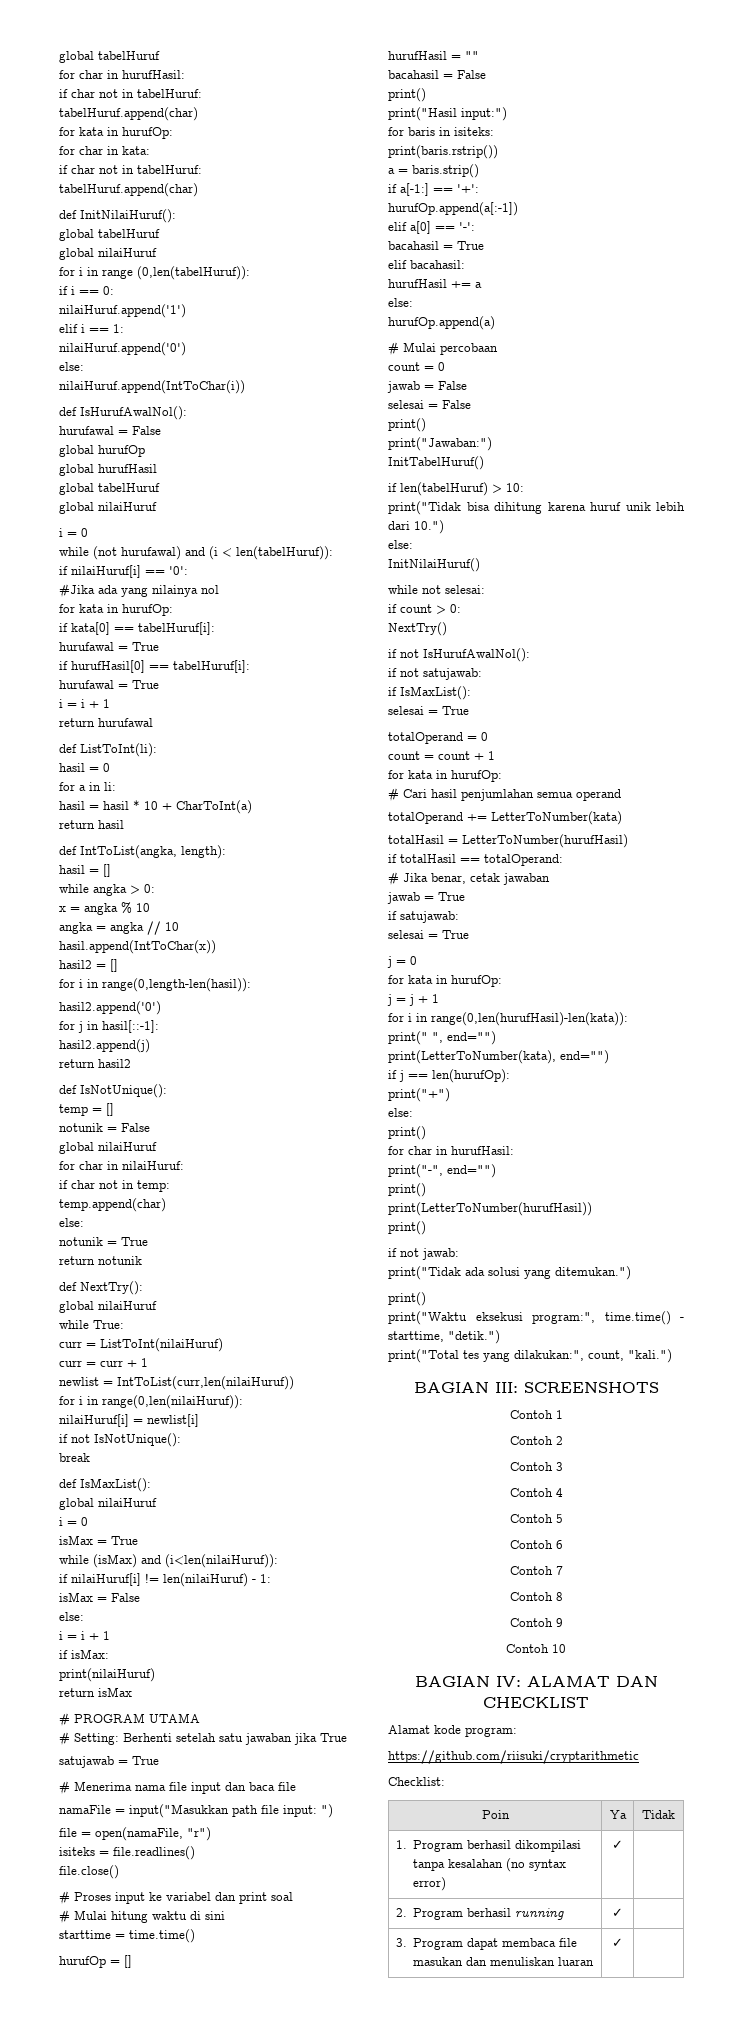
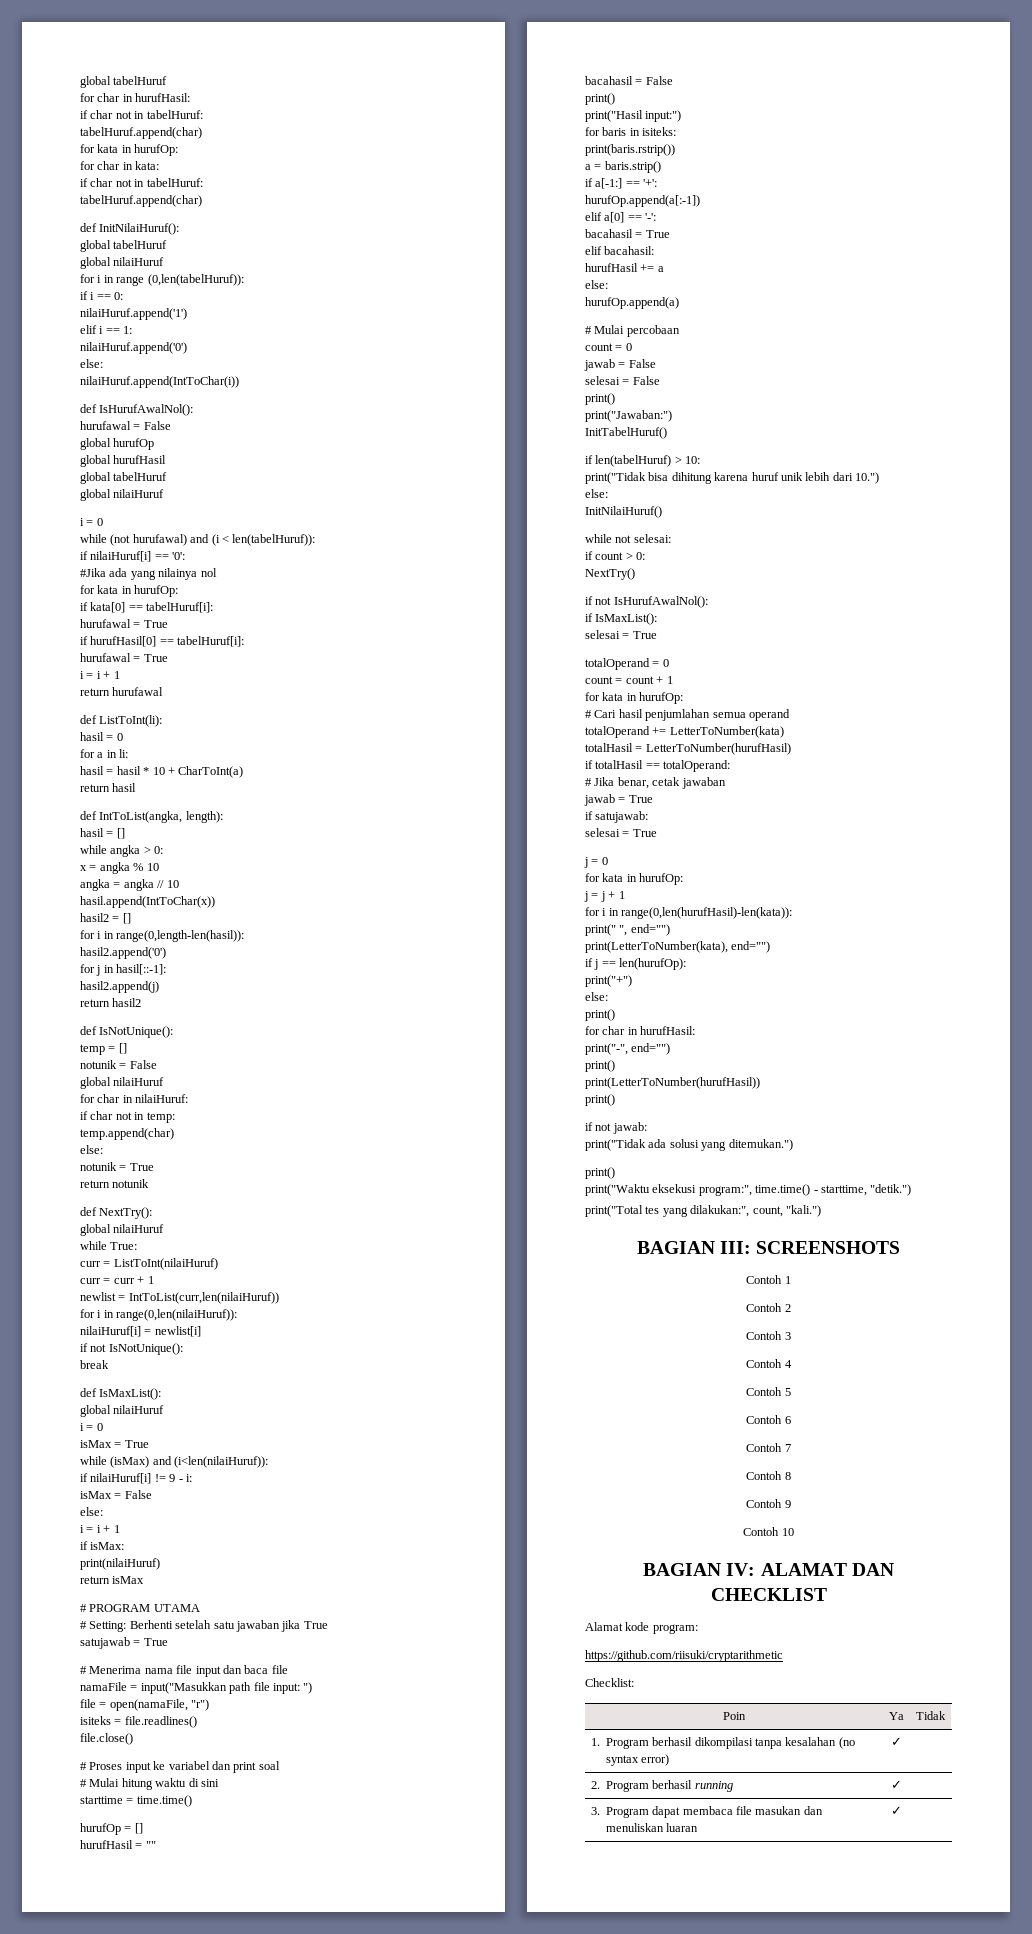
[163,1573,271,1587] len(nilaiHuruf) - 1: -> [169,1474,192,1482] 9 - i:
[388,668,482,680] // if not satujawab: -> (708, 602) none

